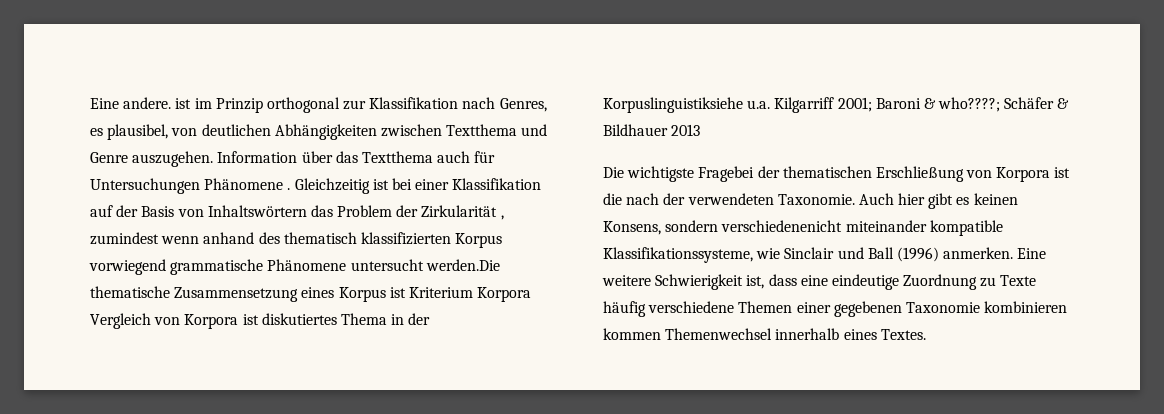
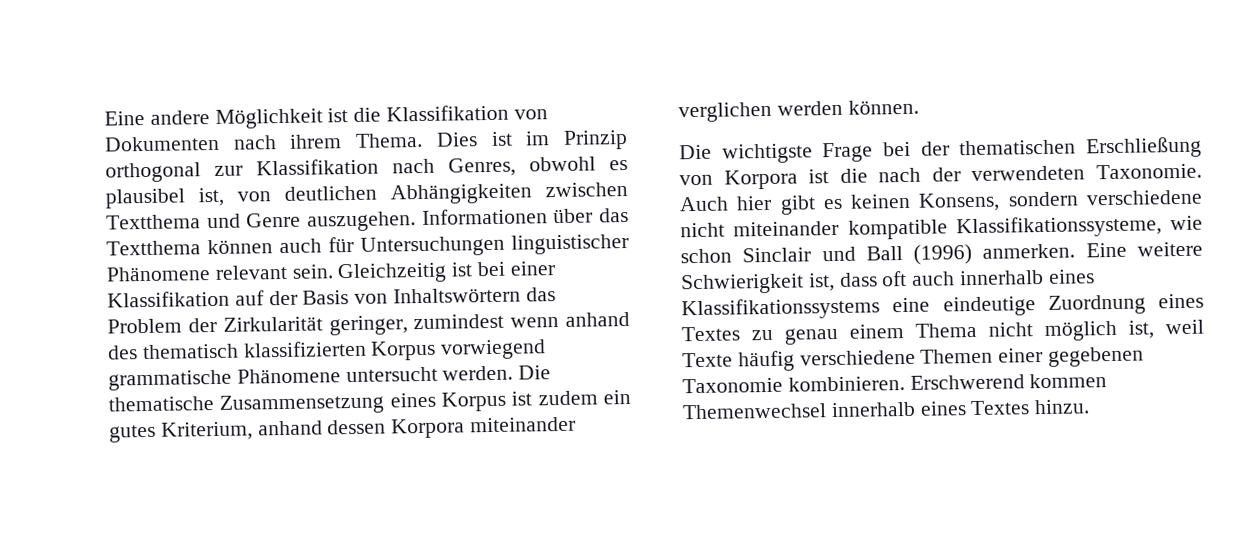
[90,97,172,109] Eine andere. -> [104,104,548,129] [104,132,478,152] Eine andere Möglichkeit ist die Klassifikation von Dokumenten nach ihrem Thema. Dies
[90,124,169,140] es plausibel, -> [529,156,628,172] [105,187,224,209] obwohl es plausibel ist,
[217,151,298,163] Information -> [421,208,548,225] Informationen
(433, 157) none -> [207,239,273,255] können
[204,178,291,190] Phänomene . -> [511,233,629,255] [106,264,334,282] linguistischer Phänomene relevant sein.
[500,215,504,220] , -> [328,315,408,336] geringer,
[425,259,500,271] werden.Die -> [442,365,552,381] werden. Die
[408,287,532,302] [90,313,431,329] [603,97,1070,113] [603,124,701,136] Kriterium Korpora Vergleich von Korpora ist diskutiertes Thema in der Korpuslinguistiksiehe u.a. Kilgarriff 2001; Baroni & who????; Schäfer & Bildhauer 2013 -> [537,389,631,406] [109,416,577,443] [678,99,919,123] zudem ein gutes Kriterium, anhand dessen Korpora miteinander verglichen werden können.
[698,166,755,182] Fragebei -> [822,141,911,163] Frage bei
[721,220,843,232] verschiedenenicht -> [1086,189,1203,206] [680,222,725,238] verschiedene nicht
(781, 253) none -> [680,248,732,264] schon
[800,274,997,290] eine eindeutige Zuordnung zu -> [881,269,1095,287] [681,293,1204,321] [681,319,1204,345] oft auch innerhalb eines Klassifikationssystems eine eindeutige Zuordnung eines Textes zu genau einem Thema nicht möglich ist, weil
[984,301,1068,313] kombinieren -> [787,374,1025,392] kombinieren. Erschwerend
[880,329,926,340] Textes. -> [970,399,1091,416] Textes hinzu.

